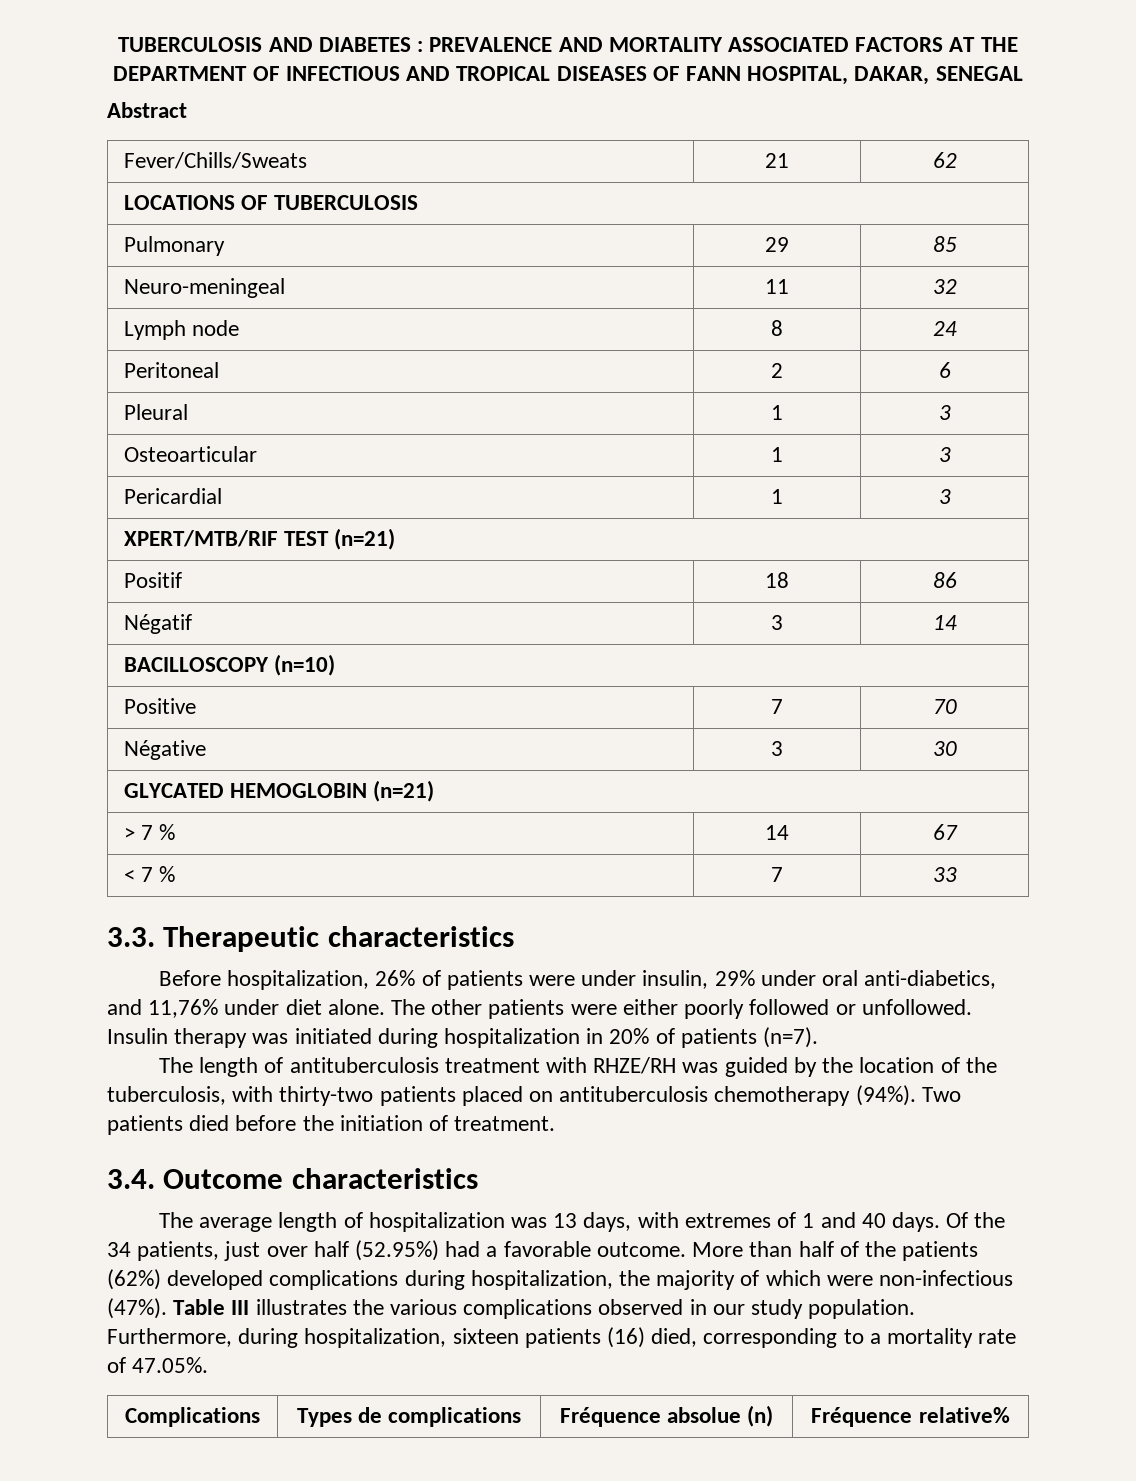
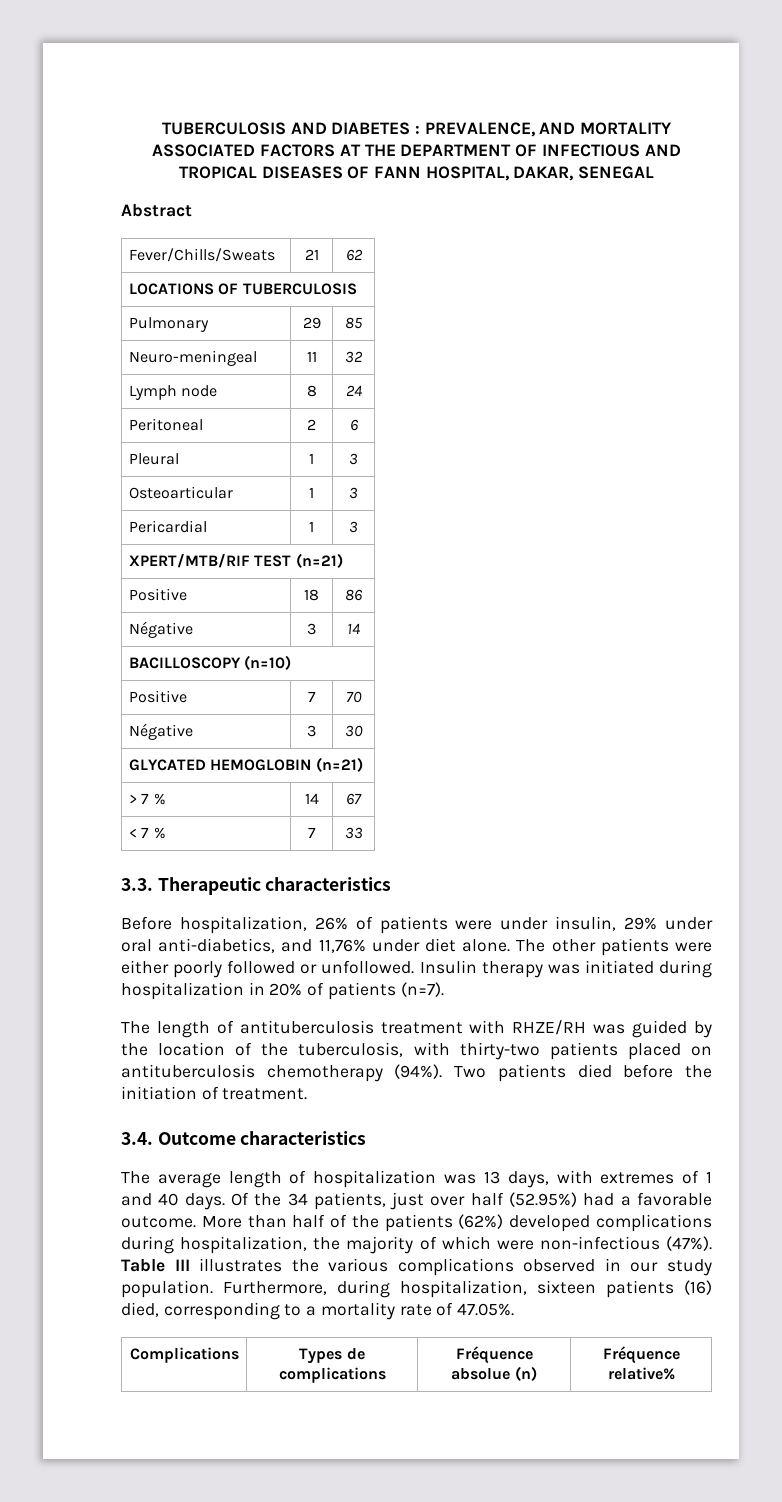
[429,37,553,52] PREVALENCE -> [424,122,535,137] PREVALENCE,
[123,572,182,588] Positif -> [128,588,187,601] Positive
[123,614,192,634] Négatif -> [128,621,193,638] Négative

